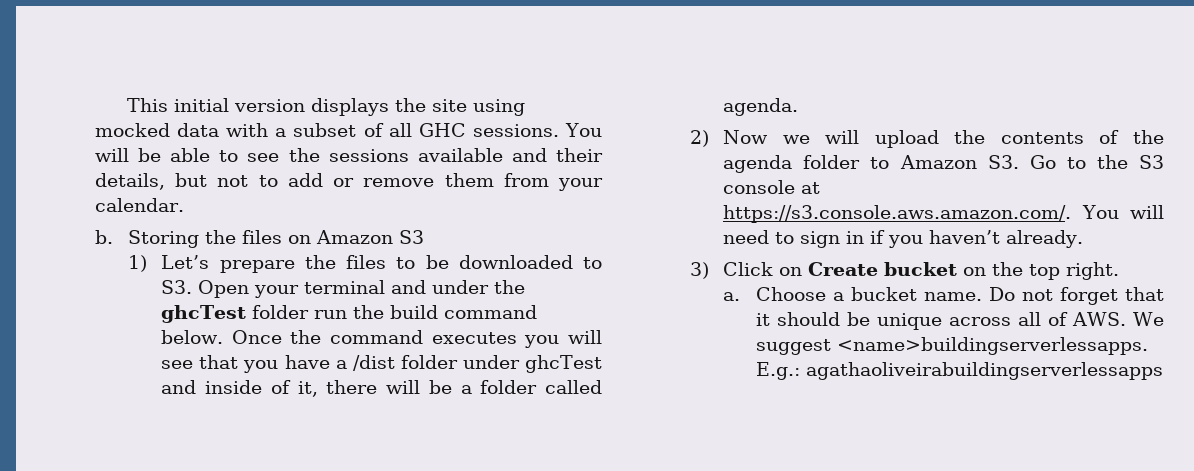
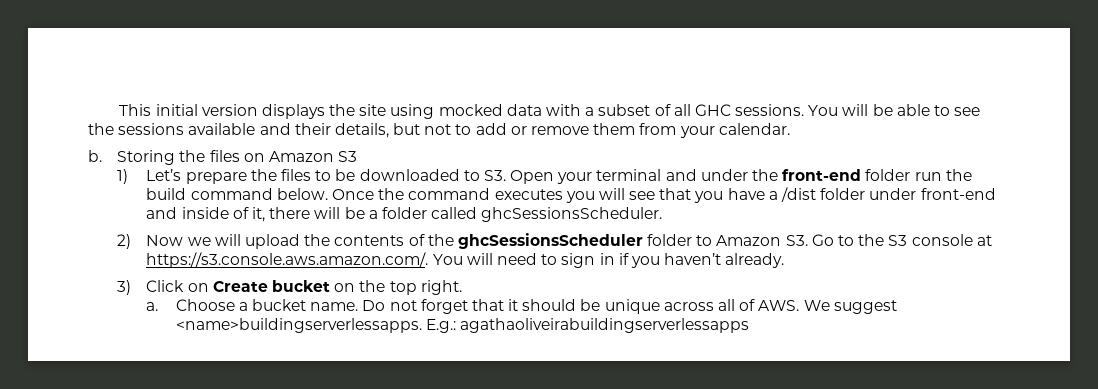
[161,305,247,323] ghcTest -> [782,169,862,181] front-end
[525,355,603,373] ghcTest -> [920,188,996,200] front-end
[723,98,799,116] agenda. -> [481,207,663,222] ghcSessionsScheduler.
[723,155,793,173] agenda -> [457,233,643,249] ghcSessionsScheduler

